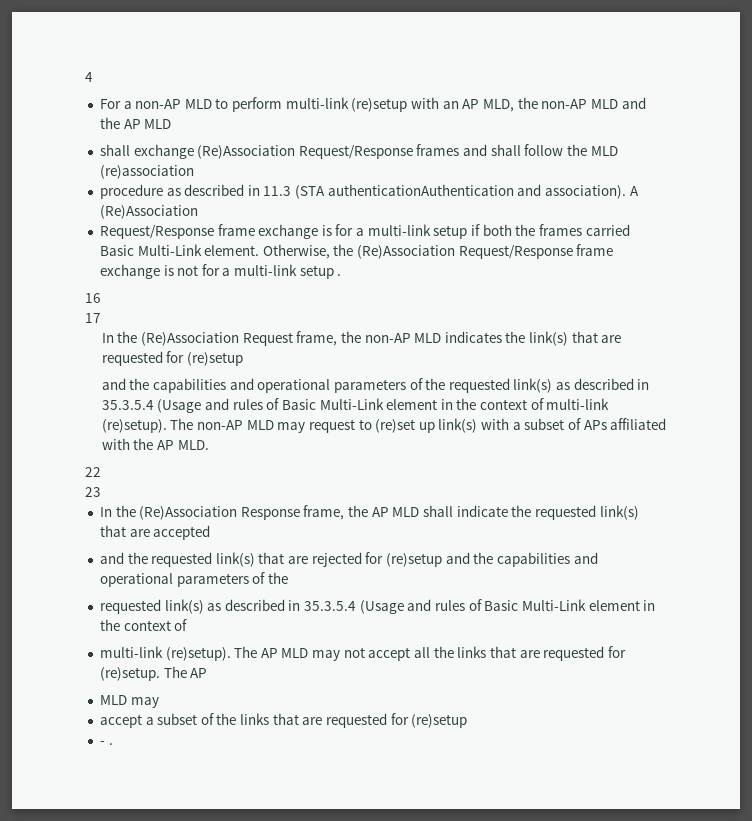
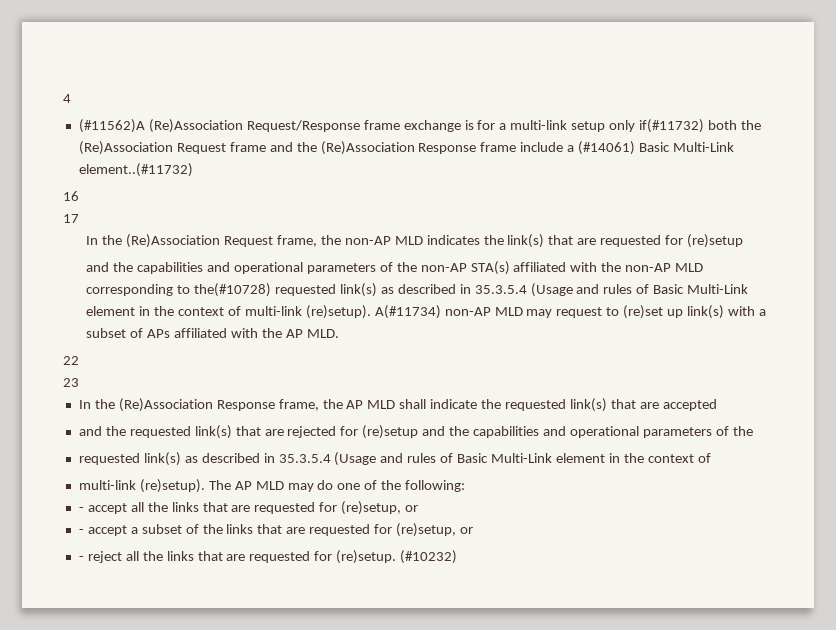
[99,97,646,112] [99,117,172,129] [99,144,618,159] [99,165,194,179] [99,184,639,199] [99,205,198,219] For a non-AP MLD to perform multi-link (re)setup with an AP MLD, the non-AP MLD and the AP MLD // shall exchange (Re)Association Request/Response frames and shall follow the MLD (re)association // procedure as described in 11.3 (STA authenticationAuthentication and association). A (Re)Association // -> [78,119,243,133] (#11562)A (Re)Association
[471,224,630,236] [99,244,614,259] [99,264,342,279] if both the frames carried Basic Multi-Link element. Otherwise, the (Re)Association Request/Response frame exchange is not for a multi-link setup . -> [609,119,761,133] [78,141,734,155] [78,163,193,177] only if(#11732) both the (Re)Association Request frame and the (Re)Association Response frame include a (#14061) Basic Multi-Link element..(#11732)
(446, 384) none -> [420,261,704,275] [86,283,272,297] non-AP STA(s) affiliated with the non-AP MLD corresponding to the(#10728)
[170,418,194,430] The -> [374,305,441,319] A(#11734)
[343,647,365,658] not -> [317,480,466,492] [78,507,84,512] do one of the following: // -
[99,666,208,681] [99,695,159,708] (re)setup. The AP // MLD may // -> [341,501,419,515] [78,529,84,534] (re)setup, or // -
[411,714,468,728] [99,741,113,745] (re)setup // - . -> [396,523,473,537] [78,550,458,564] (re)setup, or // - reject all the links that are requested for (re)setup. (#10232)

